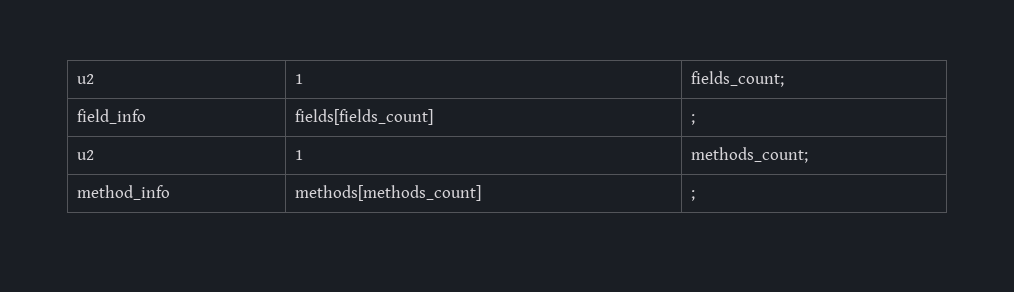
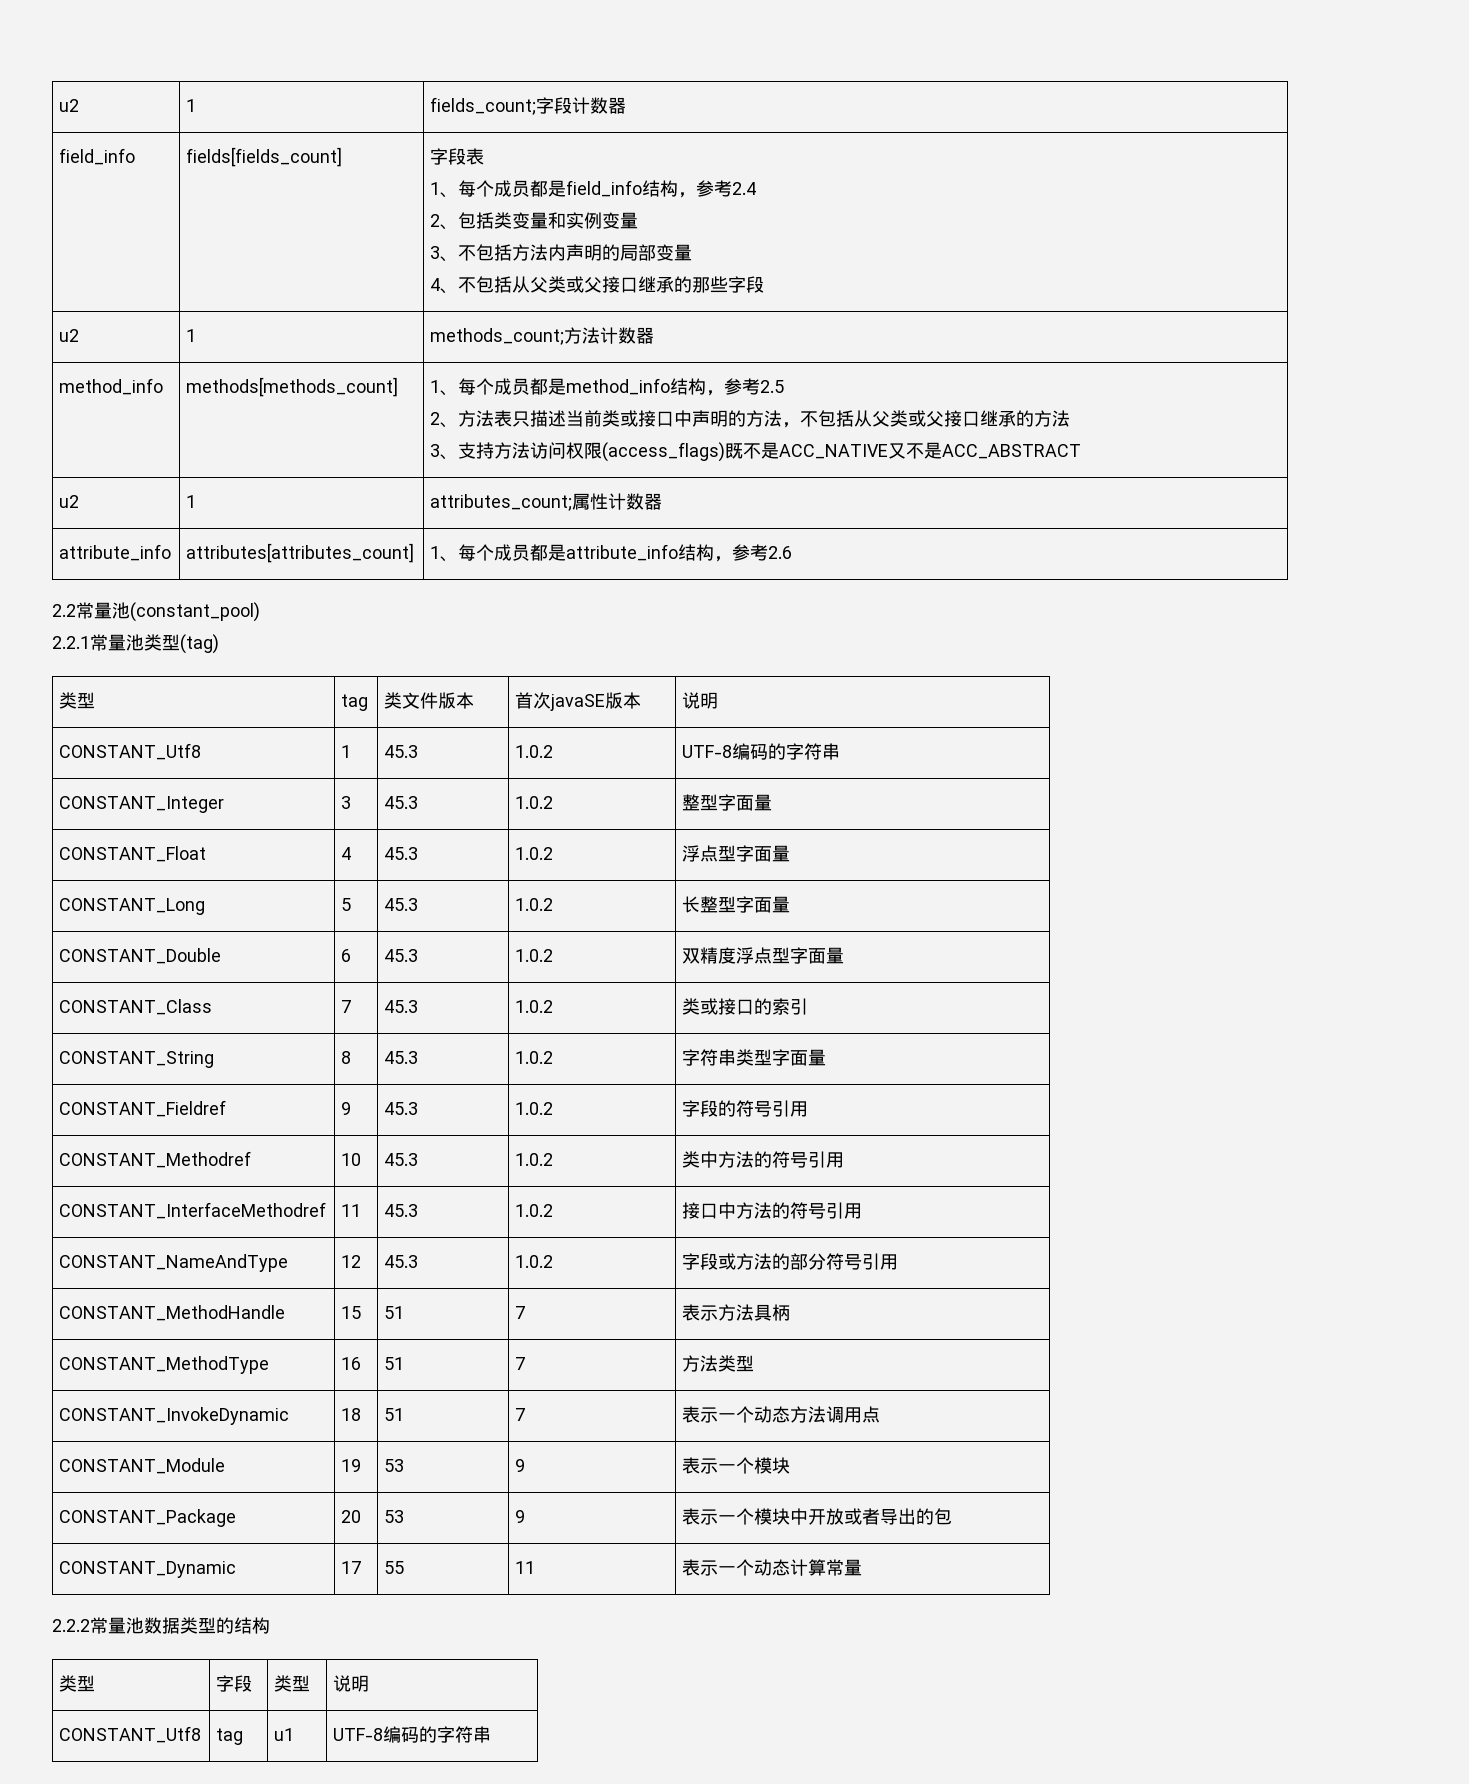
(784, 79) none -> [536,97,627,114] 字段计数器
[690,114,695,125] ; -> [430,148,485,165] [430,180,757,198] [430,212,639,230] [430,244,693,262] [430,276,765,294] 字段表 // 1、每个成员都是field_info结构，参考2.4 // 2、包括类变量和实例变量 // 3、不包括方法内声明的局部变量 // 4、不包括从父类或父接口继承的那些字段
(808, 155) none -> [564,327,655,344] 方法计数器
[690,190,695,201] ; -> [430,378,785,396] [430,410,1071,428] [430,442,1082,462] [59,495,80,508] [186,495,197,508] [430,493,663,511] [59,544,172,561] [186,543,415,563] [430,544,793,562] [52,602,260,622] [52,634,219,654] [59,692,96,709] [341,694,369,711] [384,692,475,709] [515,692,642,711] [682,692,719,709] [59,743,202,760] [341,745,352,758] [384,745,419,758] [515,745,554,758] [682,743,841,760] [59,796,225,813] [341,796,352,809] [384,796,419,809] [515,796,554,809] [682,794,773,811] [59,846,207,862] [341,847,352,860] [384,847,419,860] [515,847,554,860] [682,845,791,862] [59,898,206,915] [341,898,352,911] [384,898,419,911] [515,898,554,911] [682,896,791,913] [59,948,222,964] [341,949,352,962] [384,949,419,962] [515,949,554,962] [682,947,845,964] [59,999,213,1015] [341,1000,352,1013] [384,1000,419,1013] [515,1000,554,1013] [682,998,809,1015] [59,1051,215,1068] [341,1051,352,1064] [384,1051,419,1064] [515,1051,554,1064] [682,1049,827,1066] [59,1100,227,1117] [341,1102,352,1115] [384,1102,419,1115] [515,1102,554,1115] [682,1100,809,1117] [59,1151,252,1168] [341,1153,362,1166] [384,1153,419,1166] [515,1153,554,1166] [682,1151,845,1168] [59,1202,327,1219] [341,1204,362,1217] [384,1204,419,1217] [515,1204,554,1217] [682,1202,863,1219] [59,1254,289,1272] [341,1255,362,1268] [384,1255,419,1268] [515,1255,554,1268] [682,1253,899,1270] [59,1305,286,1321] [341,1306,362,1319] [384,1306,405,1319] [515,1306,526,1319] [682,1304,791,1321] [59,1356,270,1374] [341,1357,362,1370] [384,1357,405,1370] [515,1357,526,1370] [682,1355,755,1372] [59,1407,290,1425] [341,1408,362,1421] [384,1408,405,1421] [515,1408,526,1421] [682,1406,881,1423] [59,1458,226,1474] [341,1459,362,1472] [384,1459,405,1472] [515,1459,526,1472] [682,1457,791,1474] [59,1509,237,1527] [341,1510,362,1523] [384,1510,405,1523] [515,1510,526,1523] [682,1508,953,1525] [59,1561,237,1578] [341,1561,362,1574] [384,1561,405,1574] [515,1561,536,1574] [682,1559,863,1576] [52,1617,270,1634] [59,1675,96,1692] [216,1675,253,1692] [274,1675,311,1692] [333,1675,370,1692] [59,1726,202,1743] [216,1728,244,1745] [274,1728,295,1741] [333,1726,492,1743] 1、每个成员都是method_info结构，参考2.5 // 2、方法表只描述当前类或接口中声明的方法，不包括从父类或父接口继承的方法 // 3、支持方法访问权限(access_flags)既不是ACC_NATIVE又不是ACC_ABSTRACT // u2 | 1 | attributes_count;属性计数器 // attribute_info | attributes[attributes_count] | 1、每个成员都是attribute_info结构，参考2.6 // 2.2常量池(constant_pool) // 2.2.1常量池类型(tag) // 类型 | tag | 类文件版本 | 首次javaSE版本 | 说明 // CONSTANT_Utf8 | 1 | 45.3 | 1.0.2 | UTF-8编码的字符串 // CONSTANT_Integer | 3 | 45.3 | 1.0.2 | 整型字面量 // CONSTANT_Float | 4 | 45.3 | 1.0.2 | 浮点型字面量 // CONSTANT_Long | 5 | 45.3 | 1.0.2 | 长整型字面量 // CONSTANT_Double | 6 | 45.3 | 1.0.2 | 双精度浮点型字面量 // CONSTANT_Class | 7 | 45.3 | 1.0.2 | 类或接口的索引 // CONSTANT_String | 8 | 45.3 | 1.0.2 | 字符串类型字面量 // CONSTANT_Fieldref | 9 | 45.3 | 1.0.2 | 字段的符号引用 // CONSTANT_Methodref | 10 | 45.3 | 1.0.2 | 类中方法的符号引用 // CONSTANT_InterfaceMethodref | 11 | 45.3 | 1.0.2 | 接口中方法的符号引用 // CONSTANT_NameAndType | 12 | 45.3 | 1.0.2 | 字段或方法的部分符号引用 // CONSTANT_MethodHandle | 15 | 51 | 7 | 表示方法具柄 // CONSTANT_MethodType | 16 | 51 | 7 | 方法类型 // CONSTANT_InvokeDynamic | 18 | 51 | 7 | 表示一个动态方法调用点 // CONSTANT_Module | 19 | 53 | 9 | 表示一个模块 // CONSTANT_Package | 20 | 53 | 9 | 表示一个模块中开放或者导出的包 // CONSTANT_Dynamic | 17 | 55 | 11 | 表示一个动态计算常量 // 2.2.2常量池数据类型的结构 // 类型 | 字段 | 类型 | 说明 // CONSTANT_Utf8 | tag | u1 | UTF-8编码的字符串

